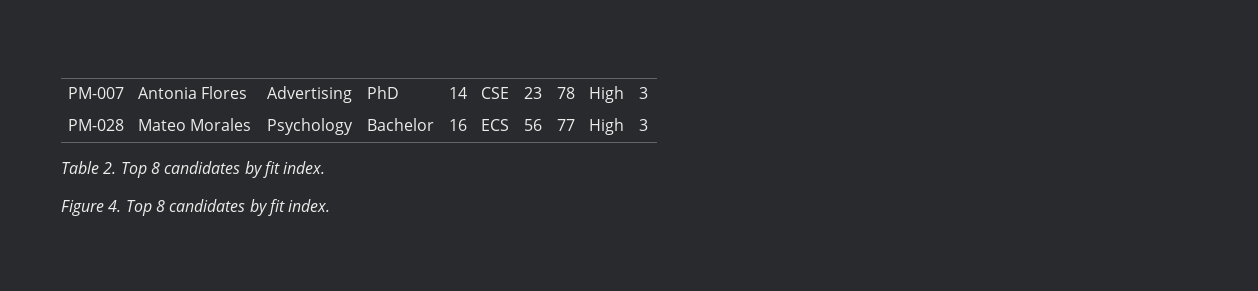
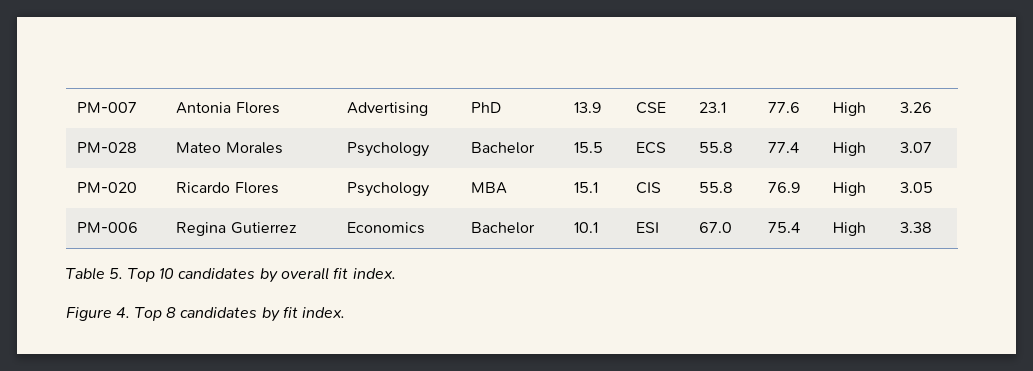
[448,87,467,99] 14 -> [574,102,602,113] 13.9
[523,87,542,99] [556,87,575,99] [588,86,624,103] [638,87,648,99] 23 | 78 | High | 3 -> [699,102,727,113] [768,102,801,113] [833,102,867,116] [900,102,933,113] 23.1 | 77.6 | High | 3.26
[448,119,467,131] 16 -> [574,142,604,153] 15.5
[523,119,542,131] [556,119,575,131] [588,118,624,135] [638,119,648,131] [61,161,263,178] 56 | 77 | High | 3 // Table 2. Top 8 candidates by -> [699,142,734,153] [768,142,800,153] [833,142,867,156] [900,142,933,153] [77,182,138,193] [176,182,279,194] [347,182,430,197] [471,182,508,194] [574,182,599,193] [636,182,662,194] [699,182,734,193] [768,182,801,193] [833,182,867,196] [900,182,934,193] [77,222,139,233] [176,222,297,236] [347,222,426,234] [471,222,536,234] [574,222,599,233] [636,222,660,233] [699,222,733,233] [768,222,801,233] [833,222,867,236] [900,222,933,233] [66,267,329,283] 55.8 | 77.4 | High | 3.07 // PM-020 | Ricardo Flores | Psychology | MBA | 15.1 | CIS | 55.8 | 76.9 | High | 3.05 // PM-006 | Regina Gutierrez | Economics | Bachelor | 10.1 | ESI | 67.0 | 75.4 | High | 3.38 // Table 5. Top 10 candidates by overall

